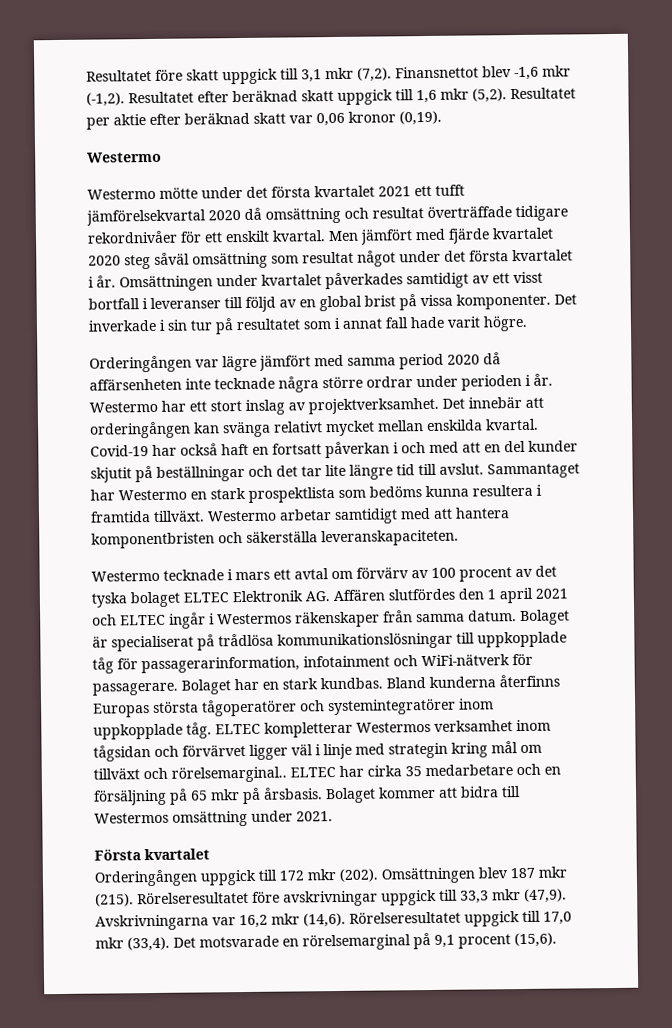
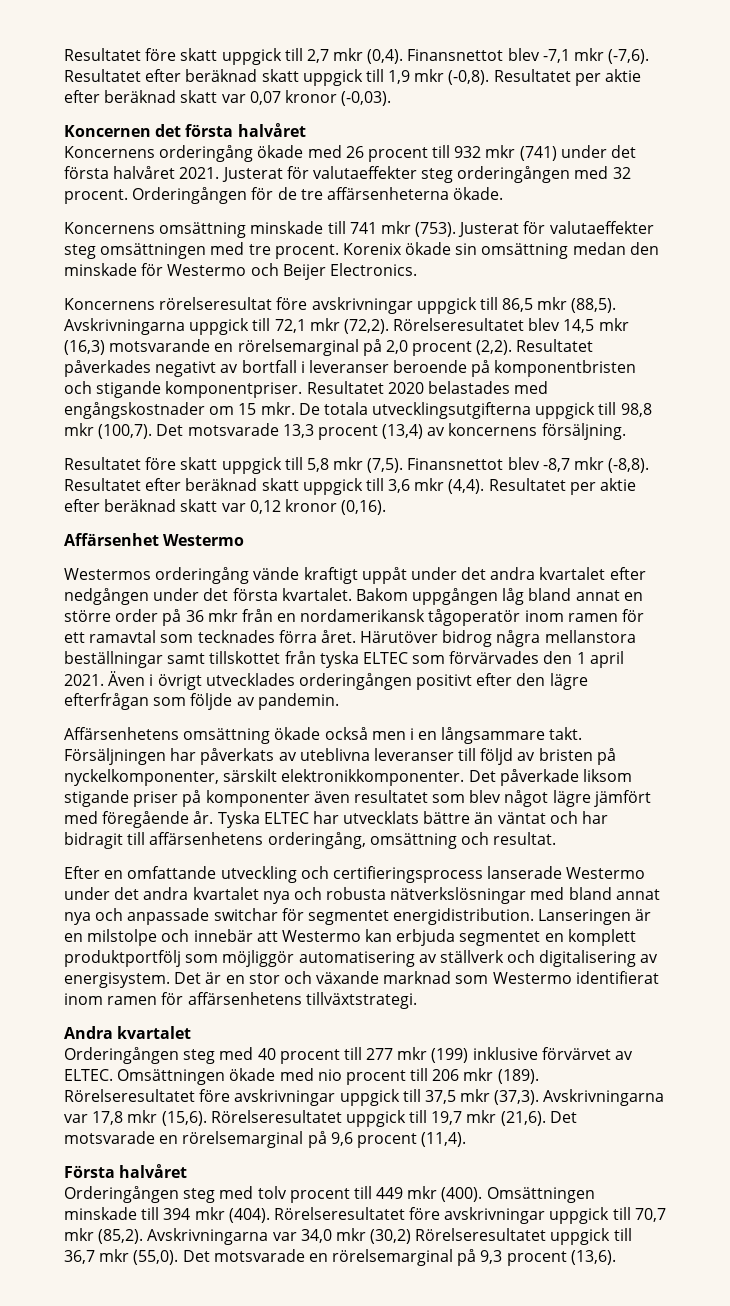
[86,65,571,85] [86,87,576,107] [86,110,442,130] [87,151,162,163] [87,184,465,200] [86,205,568,226] [87,227,554,245] [88,249,573,270] [88,271,543,292] [88,293,577,312] [88,315,528,335] [89,352,501,373] [89,373,553,393] [89,396,544,415] [89,418,539,439] [90,440,578,459] [90,463,580,483] [90,484,542,503] [90,507,510,525] [91,529,459,549] [91,565,557,582] [91,587,568,608] [92,609,570,629] [92,631,567,652] [92,653,533,674] [92,674,560,696] [93,698,494,718] [93,719,551,740] [93,741,542,762] [93,763,561,783] [93,786,521,806] [94,810,333,827] [94,848,210,861] [94,866,567,887] [95,888,567,907] [95,910,572,931] [95,932,557,952] Resultatet före skatt uppgick till 3,1 mkr (7,2). Finansnettot blev -1,6 mkr (-1,2). Resultatet efter beräknad skatt uppgick till 1,6 mkr (5,2). Resultatet per aktie efter beräknad skatt var 0,06 kronor (0,19). // Westermo // Westermo mötte under det första kvartalet 2021 ett tufft jämförelsekvartal 2020 då omsättning och resultat överträffade tidigare rekordnivåer för ett enskilt kvartal. Men jämfört med fjärde kvartalet 2020 steg såväl omsättning som resultat något under det första kvartalet i år. Omsättningen under kvartalet påverkades samtidigt av ett visst bortfall i leveranser till följd av en global brist på vissa komponenter. Det inverkade i sin tur på resultatet som i annat fall hade varit högre. // Orderingången var lägre jämfört med samma period 2020 då affärsenheten inte tecknade några större ordrar under perioden i år. Westermo har ett stort inslag av projektverksamhet. Det innebär att orderingången kan svänga relativt mycket mellan enskilda kvartal. Covid-19 har också haft en fortsatt påverkan i och med att en del kunder skjutit på beställningar och det tar lite längre tid till avslut. Sammantaget har Westermo en stark prospektlista som bedöms kunna resultera i framtida tillväxt. Westermo arbetar samtidigt med att hantera komponentbristen och säkerställa leveranskapaciteten. // Westermo tecknade i mars ett avtal om förvärv av 100 procent av det tyska bolaget ELTEC Elektronik AG. Affären slutfördes den 1 april 2021 och ELTEC ingår i Westermos räkenskaper från samma datum. Bolaget är specialiserat på trådlösa kommunikationslösningar till uppkopplade tåg för passagerarinformation, infotainment och WiFi-nätverk för passagerare. Bolaget har en stark kundbas. Bland kunderna återfinns Europas största tågoperatörer och systemintegratörer inom uppkopplade tåg. ELTEC kompletterar Westermos verksamhet inom tågsidan och förvärvet ligger väl i linje med strategin kring mål om tillväxt och rörelsemarginal.. ELTEC har cirka 35 medarbetare och en försäljning på 65 mkr på årsbasis. Bolaget kommer att bidra till Westermos omsättning under 2021. // Första kvartalet // Orderingången uppgick till 172 mkr (202). Omsättningen blev 187 mkr (215). Rörelseresultatet före avskrivningar uppgick till 33,3 mkr (47,9). Avskrivningarna var 16,2 mkr (14,6). Rörelseresultatet uppgick till 17,0 mkr (33,4). Det motsvarade en rörelsemarginal på 9,1 procent (15,6). -> [64,48,650,65] [64,69,642,86] [64,90,392,106] [64,123,306,137] [64,145,637,162] [64,166,631,183] [64,187,504,204] [64,221,654,238] [64,242,659,259] [64,263,417,280] [64,297,617,314] [64,318,629,335] [64,339,594,356] [64,360,637,377] [64,381,549,398] [64,402,652,419] [64,423,626,440] [64,457,650,474] [64,478,637,495] [64,499,387,515] [64,533,245,546] [64,567,646,584] [64,588,643,605] [64,609,645,626] [64,630,636,647] [64,651,624,668] [64,671,588,690] [64,693,339,710] [64,727,583,744] [64,748,616,765] [64,769,632,786] [64,790,651,807] [64,811,609,828] [64,832,557,849] [64,866,646,883] [64,887,660,904] [64,908,652,925] [64,929,636,946] [64,950,659,967] [64,971,659,988] [64,992,417,1009] [64,1026,192,1039] [64,1047,634,1064] [64,1068,539,1085] [64,1089,665,1106] [64,1110,577,1127] [64,1131,467,1148] [64,1164,188,1178] [64,1186,595,1203] [64,1207,666,1224] [64,1228,632,1245] [64,1249,616,1266] Resultatet före skatt uppgick till 2,7 mkr (0,4). Finansnettot blev -7,1 mkr (-7,6). Resultatet efter beräknad skatt uppgick till 1,9 mkr (-0,8). Resultatet per aktie efter beräknad skatt var 0,07 kronor (-0,03). // Koncernen det första halvåret // Koncernens orderingång ökade med 26 procent till 932 mkr (741) under det första halvåret 2021. Justerat för valutaeffekter steg orderingången med 32 procent. Orderingången för de tre affärsenheterna ökade. // Koncernens omsättning minskade till 741 mkr (753). Justerat för valutaeffekter steg omsättningen med tre procent. Korenix ökade sin omsättning medan den minskade för Westermo och Beijer Electronics. // Koncernens rörelseresultat före avskrivningar uppgick till 86,5 mkr (88,5). Avskrivningarna uppgick till 72,1 mkr (72,2). Rörelseresultatet blev 14,5 mkr (16,3) motsvarande en rörelsemarginal på 2,0 procent (2,2). Resultatet påverkades negativt av bortfall i leveranser beroende på komponentbristen och stigande komponentpriser. Resultatet 2020 belastades med engångskostnader om 15 mkr. De totala utvecklingsutgifterna uppgick till 98,8 mkr (100,7). Det motsvarade 13,3 procent (13,4) av koncernens försäljning. // Resultatet före skatt uppgick till 5,8 mkr (7,5). Finansnettot blev -8,7 mkr (-8,8). Resultatet efter beräknad skatt uppgick till 3,6 mkr (4,4). Resultatet per aktie efter beräknad skatt var 0,12 kronor (0,16). // Affärsenhet Westermo // Westermos orderingång vände kraftigt uppåt under det andra kvartalet efter nedgången under det första kvartalet. Bakom uppgången låg bland annat en större order på 36 mkr från en nordamerikansk tågoperatör inom ramen för ett ramavtal som tecknades förra året. Härutöver bidrog några mellanstora beställningar samt tillskottet från tyska ELTEC som förvärvades den 1 april 2021. Även i övrigt utvecklades orderingången positivt efter den lägre efterfrågan som följde av pandemin. // Affärsenhetens omsättning ökade också men i en långsammare takt. Försäljningen har påverkats av uteblivna leveranser till följd av bristen på nyckelkomponenter, särskilt elektronikkomponenter. Det påverkade liksom stigande priser på komponenter även resultatet som blev något lägre jämfört med föregående år. Tyska ELTEC har utvecklats bättre än väntat och har bidragit till affärsenhetens orderingång, omsättning och resultat. // Efter en omfattande utveckling och certifieringsprocess lanserade Westermo under det andra kvartalet nya och robusta nätverkslösningar med bland annat nya och anpassade switchar för segmentet energidistribution. Lanseringen är en milstolpe och innebär att Westermo kan erbjuda segmentet en komplett produktportfölj som möjliggör automatisering av ställverk och digitalisering av energisystem. Det är en stor och växande marknad som Westermo identifierat inom ramen för affärsenhetens tillväxtstrategi. // Andra kvartalet // Orderingången steg med 40 procent till 277 mkr (199) inklusive förvärvet av ELTEC. Omsättningen ökade med nio procent till 206 mkr (189). Rörelseresultatet före avskrivningar uppgick till 37,5 mkr (37,3). Avskrivningarna var 17,8 mkr (15,6). Rörelseresultatet uppgick till 19,7 mkr (21,6). Det motsvarade en rörelsemarginal på 9,6 procent (11,4). // Första halvåret // Orderingången steg med tolv procent till 449 mkr (400). Omsättningen minskade till 394 mkr (404). Rörelseresultatet före avskrivningar uppgick till 70,7 mkr (85,2). Avskrivningarna var 34,0 mkr (30,2) Rörelseresultatet uppgick till 36,7 mkr (55,0). Det motsvarade en rörelsemarginal på 9,3 procent (13,6).

